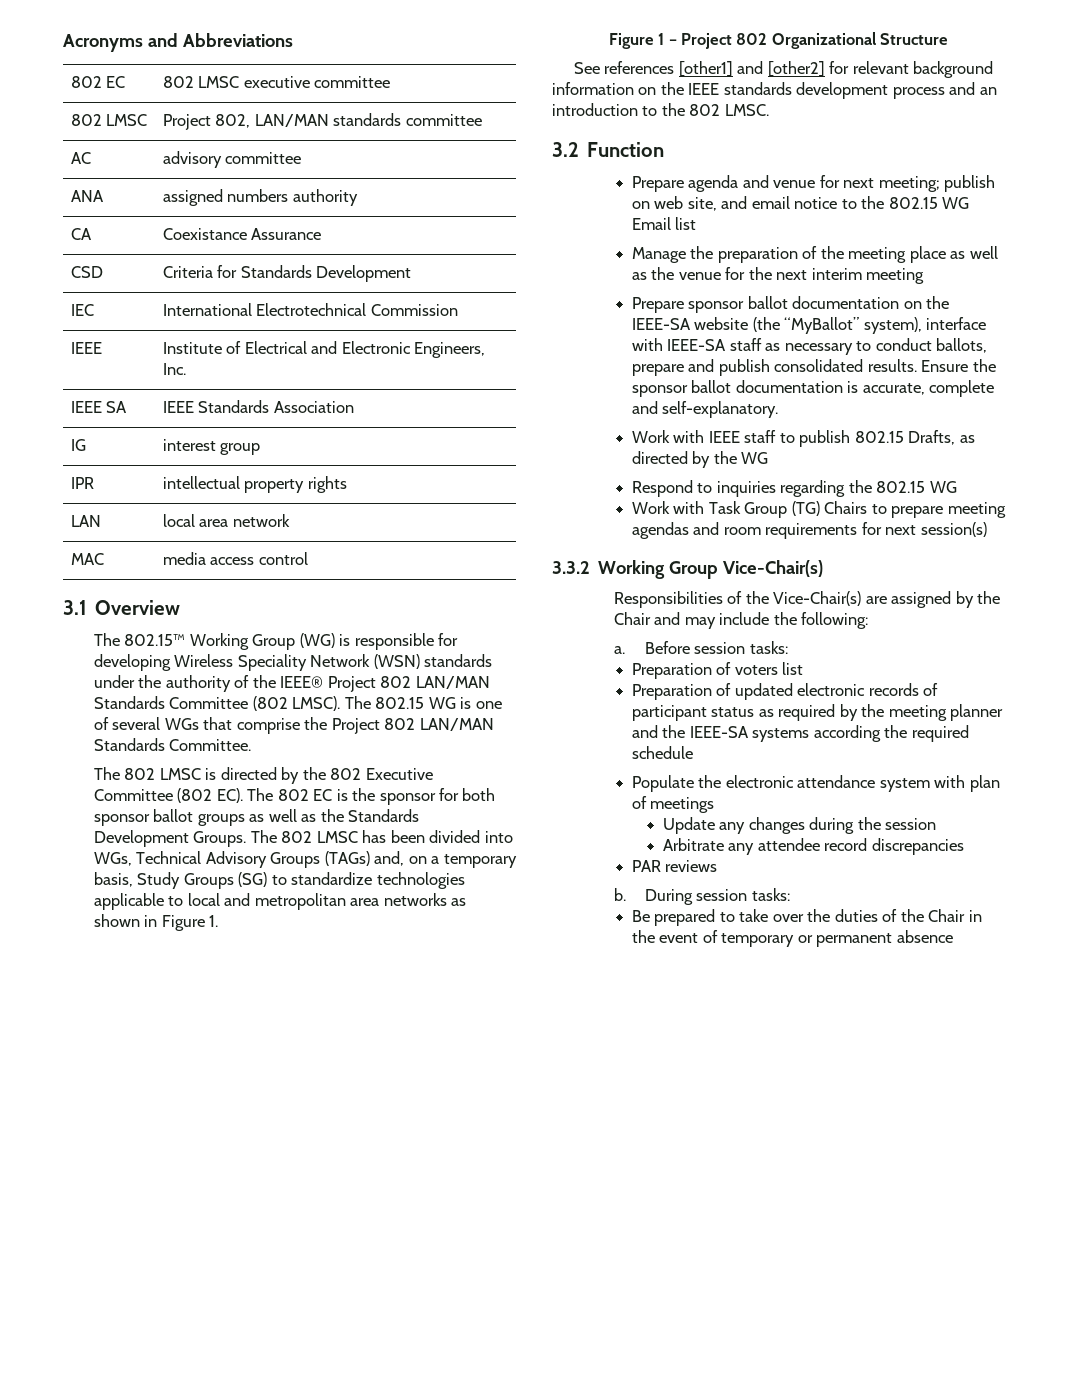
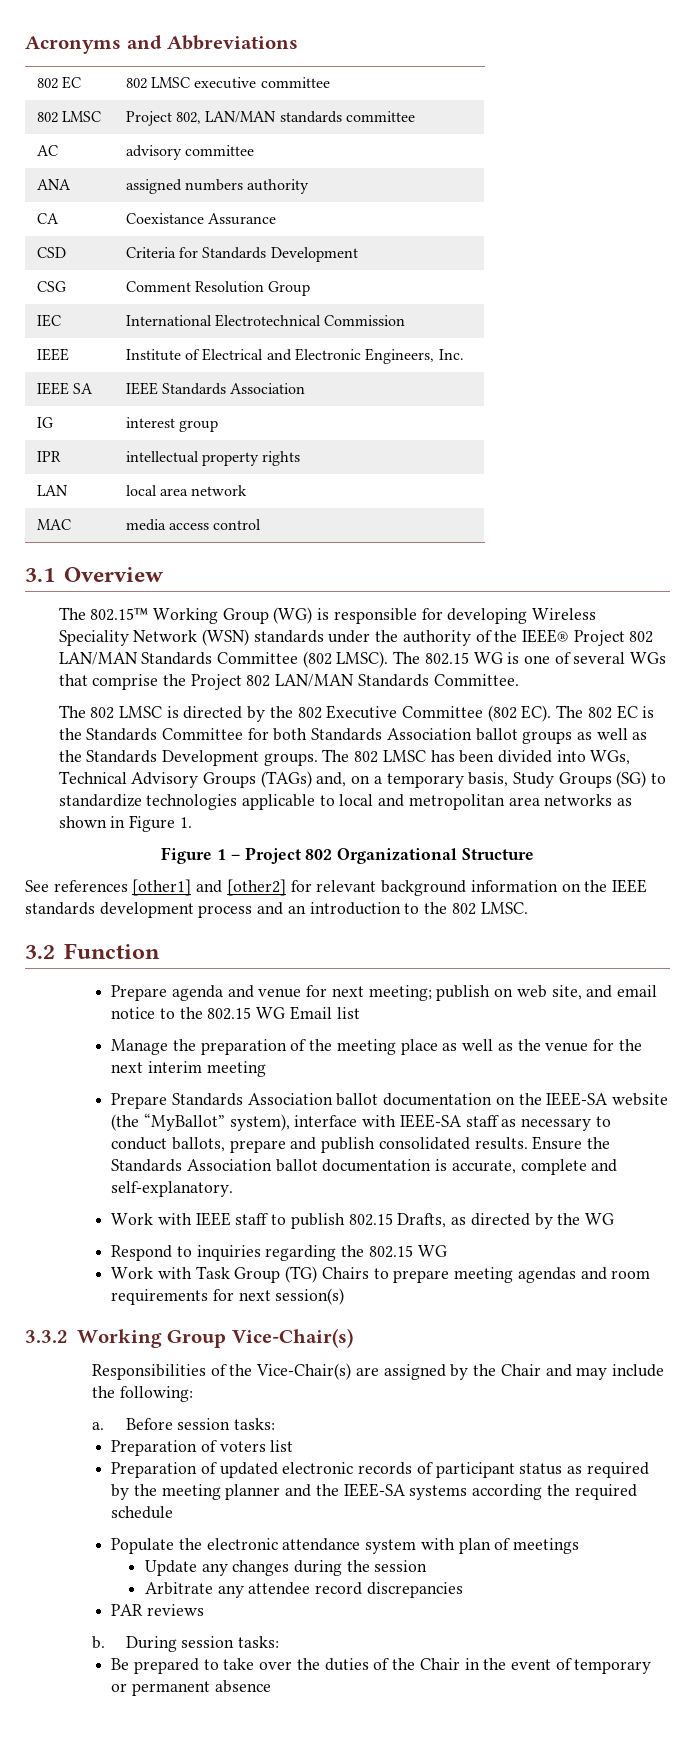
(412, 273) none -> [36,281,66,292] [125,281,311,296] // CSG | Comment Resolution Group
[379,788,496,805] [93,814,150,826] sponsor for both sponsor -> [86,728,472,741] Standards Committee for both Standards Association
[193,831,247,847] Groups. -> [263,753,318,766] groups.
[688,301,745,313] sponsor -> [171,1093,333,1106] Standards Association
[631,385,688,397] sponsor -> [111,1159,272,1172] Standards Association

